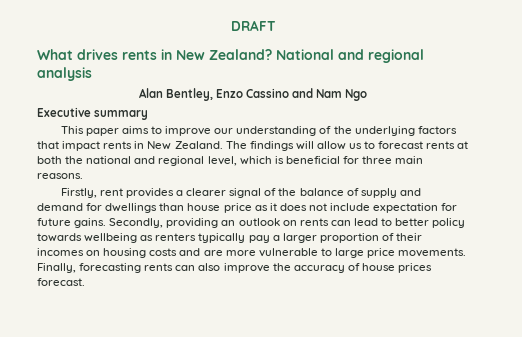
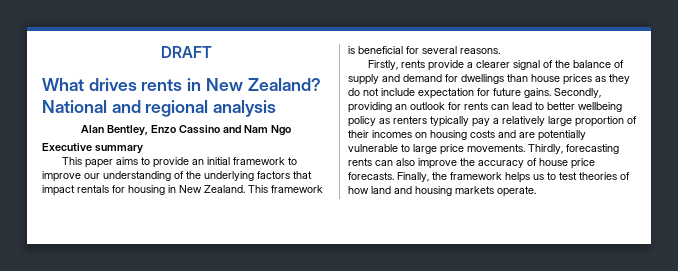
(163, 130) none -> [153,157,298,168] provide an initial framework to
[103,141,469,151] [37,156,272,166] rents in New Zealand. The findings will allow us to forecast rents at both the national and regional level, which -> [77,185,323,195] rentals for housing in New Zealand. This framework
[362,156,424,164] three main -> [422,46,457,54] several
[99,188,174,198] rent provides -> [401,60,465,71] rents provide
[223,203,307,213] price as it does -> [563,74,630,85] [348,88,360,96] prices as they do
[282,220,297,226] on -> [448,102,461,110] for
[432,218,466,228] [37,233,138,243] policy towards wellbeing -> [578,102,622,112] [348,116,376,127] wellbeing policy
[282,233,317,243] larger -> [502,116,572,126] relatively large
[225,250,256,256] more -> [538,130,586,141] potentially
[37,263,76,273] Finally, -> [528,144,563,154] Thirdly,
[398,263,433,273] [37,278,85,286] prices forecast. -> [571,158,595,169] [348,172,630,183] [348,186,536,197] price forecasts. Finally, the framework helps us to test theories of how land and housing markets operate.

